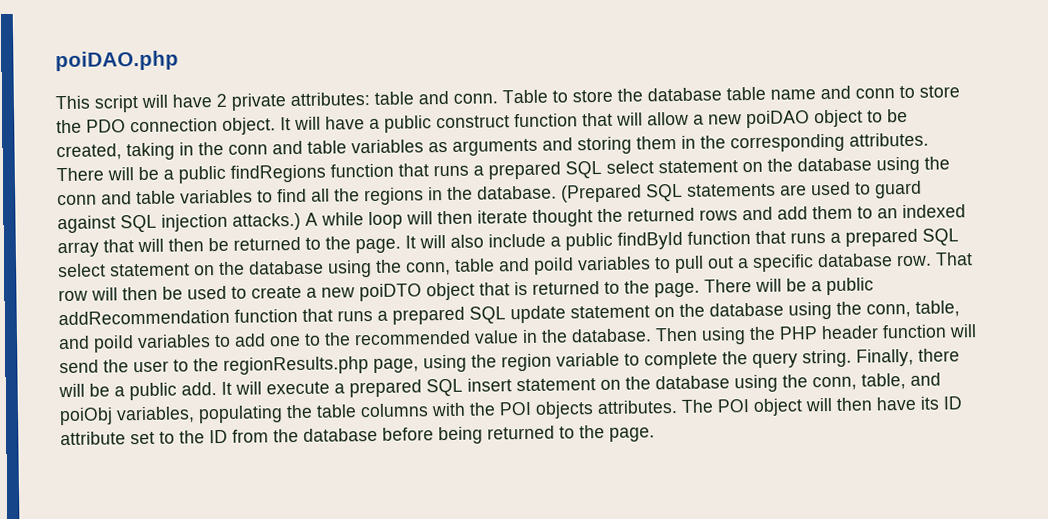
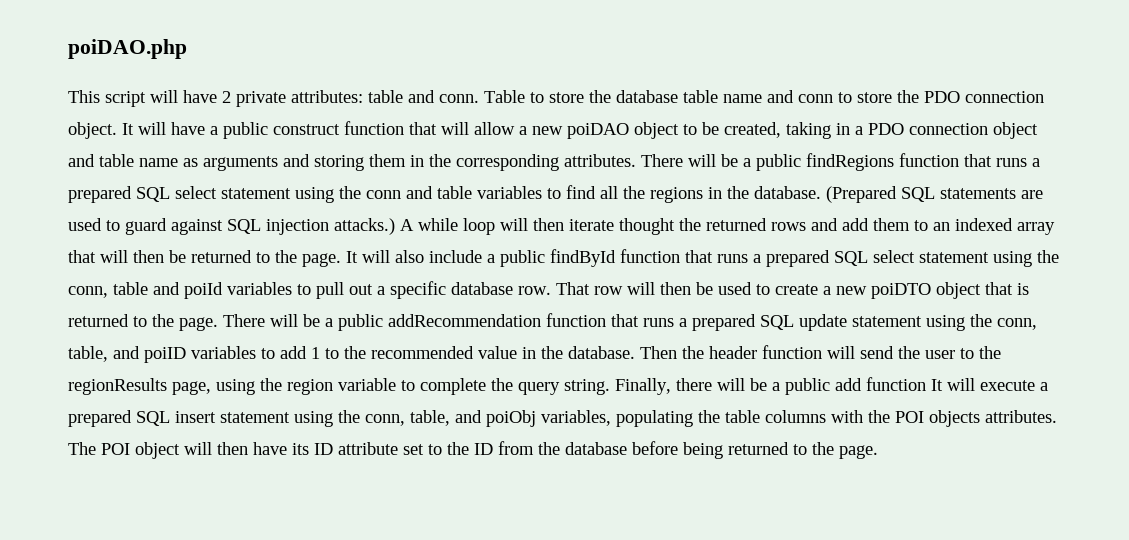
[198,139,424,156] the conn and table variables -> [855,122,1038,139] [68,154,178,167] a PDO connection object and table name
[742,157,872,173] on the database -> (291, 193) none
[194,260,324,276] on the database -> (989, 257) none
[654,300,960,320] [58,335,134,353] on the database using the conn, table, and poiId -> [926,314,1037,331] [68,346,186,363] using the conn, table, and poiID
[269,335,301,347] one -> [311,347,320,359] 1
[701,326,818,345] using the PHP -> [682,346,704,359] the
[223,356,369,375] regionResults.php -> [68,378,167,395] regionResults
[181,382,217,396] add. -> [835,377,926,391] add function
[600,375,730,391] on the database -> (290, 417) none

